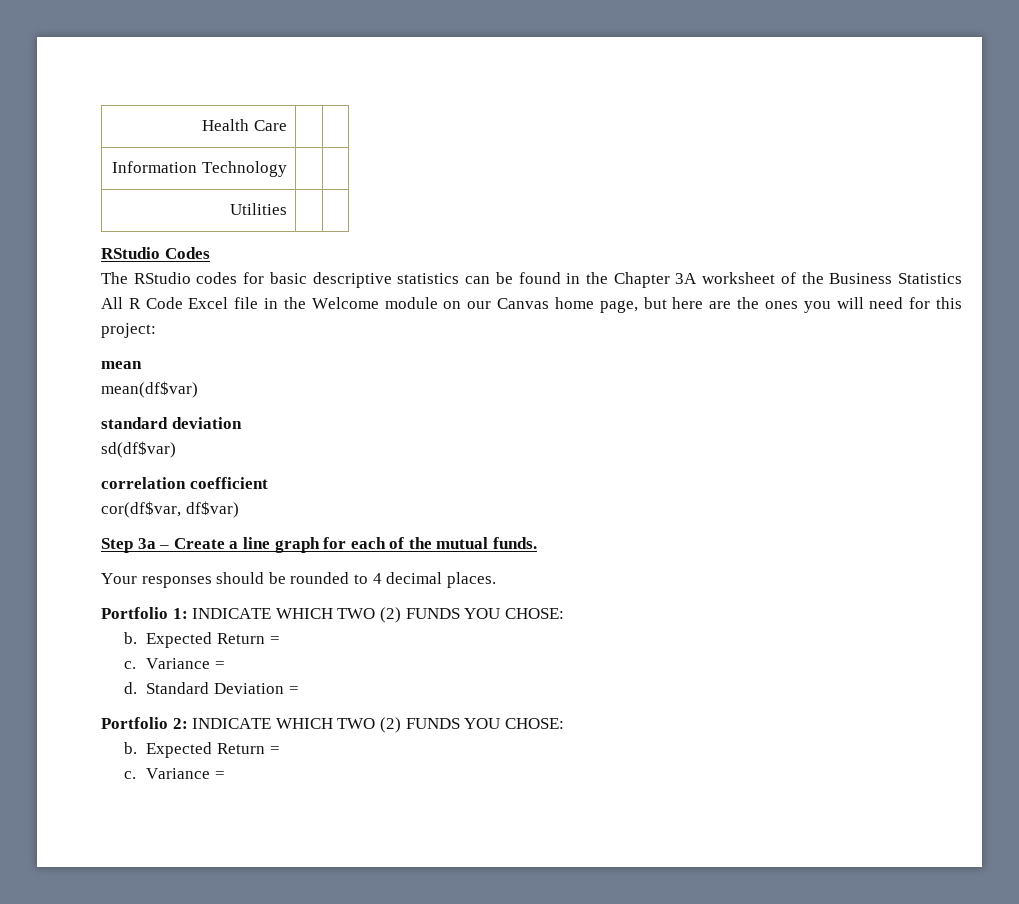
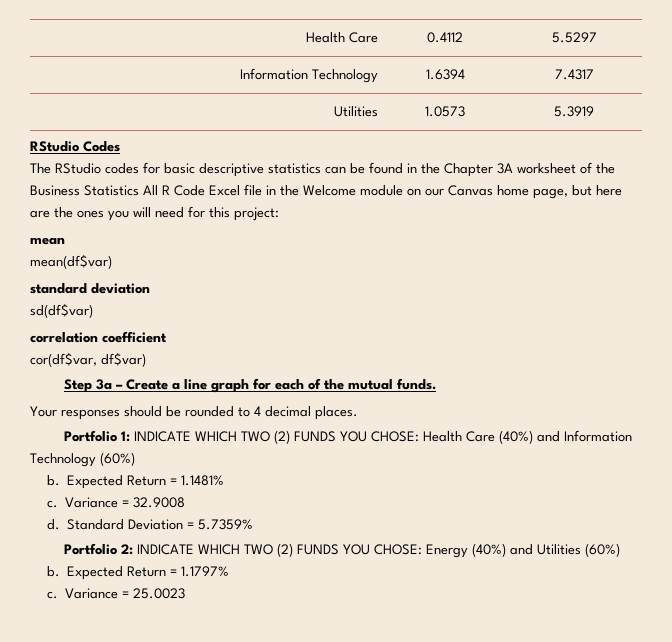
(288, 125) | -> [427,32,463,43] [551,32,597,43] 0.4112 | 5.5297
(288, 169) | -> [425,69,465,80] [554,69,594,80] 1.6394 | 7.4317
(288, 209) | -> [425,106,465,117] [554,106,594,117] 1.0573 | 5.3919
[123,632,280,648] [123,658,226,669] // b. Expected Return = // c. Variance = -> [422,430,632,444] [30,452,135,467] [46,475,224,489] [46,497,185,508] Health Care (40%) and Information Technology (60%) // b. Expected Return = 1.1481% // c. Variance = 32.9008
(299, 690) none -> [197,519,253,530] 5.7359%
[123,742,280,758] [123,768,226,779] // b. Expected Return = // c. Variance = -> [425,543,620,558] [46,566,229,580] [46,588,185,599] Energy (40%) and Utilities (60%) // b. Expected Return = 1.1797% // c. Variance = 25.0023

